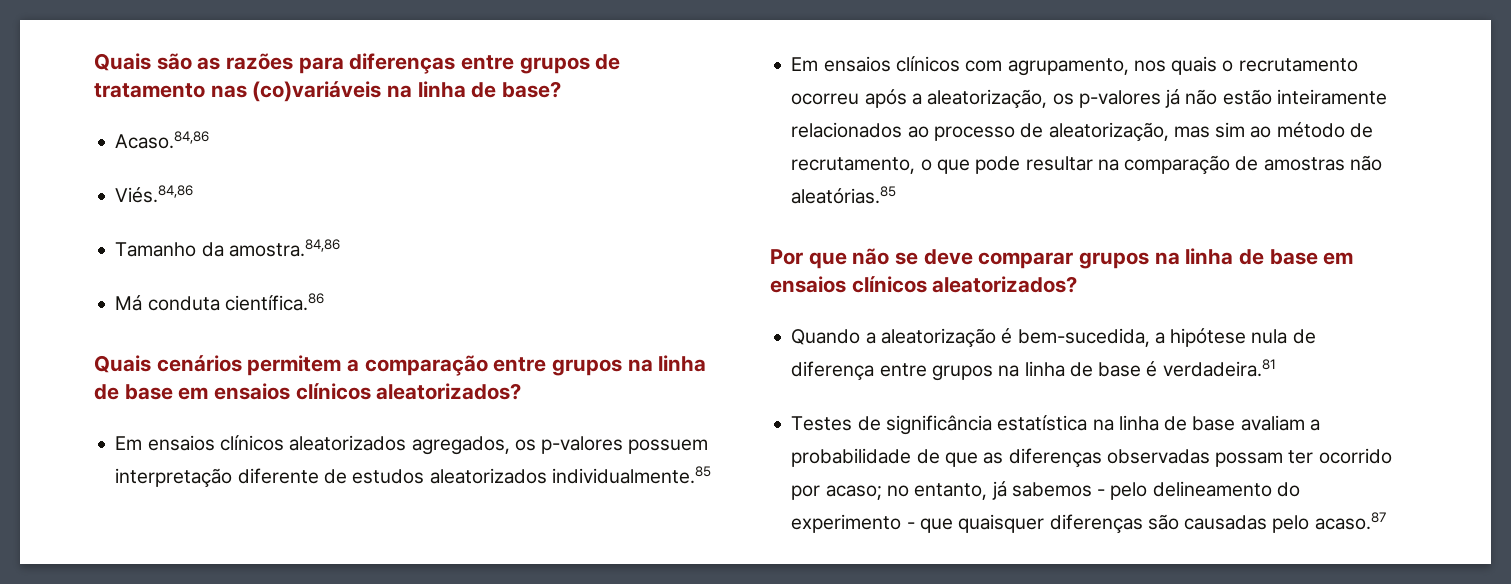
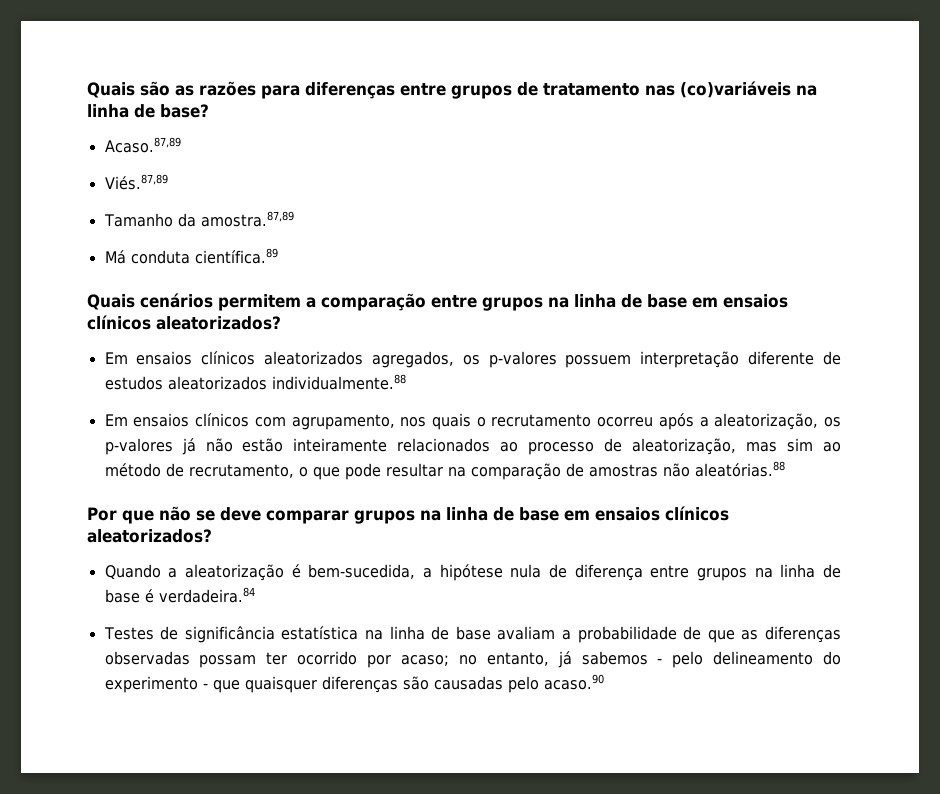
[115,131,210,149] [115,185,194,203] Acaso.84,86 // Viés.84,86 -> [104,137,181,153] [104,174,168,190] Acaso.87,89 // Viés.87,89
[228,239,340,257] amostra.84,86 -> [200,211,294,227] amostra.87,89
[224,293,324,311] científica.86 -> [194,248,278,264] científica.89
[551,466,711,484] individualmente.85 -> [271,374,406,390] individualmente.88
[791,186,897,204] aleatórias.85 -> [694,461,785,477] aleatórias.88
[1162,359,1276,377] verdadeira.81 -> [158,587,255,603] verdadeira.84
[1314,512,1386,530] acaso.87 -> [543,674,604,690] acaso.90

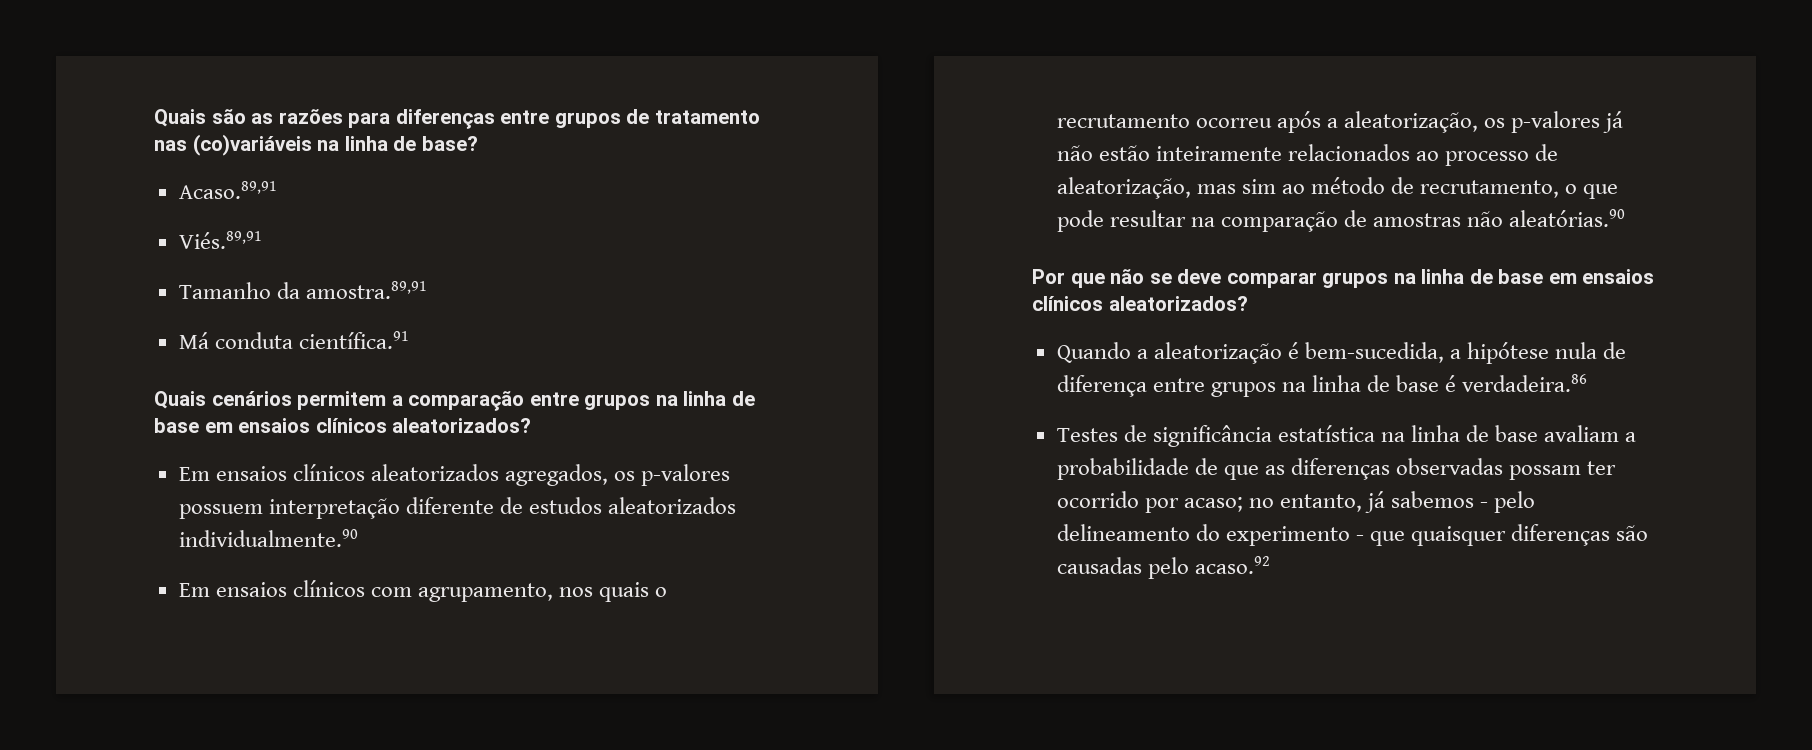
[104,137,181,153] [104,174,168,190] Acaso.87,89 // Viés.87,89 -> [178,181,277,199] [178,231,262,249] Acaso.89,91 // Viés.89,91
[200,211,294,227] amostra.87,89 -> [305,281,427,299] amostra.89,91
[194,248,278,264] científica.89 -> [298,331,409,349] científica.91
[271,374,406,390] individualmente.88 -> [178,529,358,547] individualmente.90
[694,461,785,477] aleatórias.88 -> [1509,209,1626,227] aleatórias.90
[158,587,255,603] verdadeira.84 -> [1462,374,1588,392] verdadeira.86
[543,674,604,690] acaso.90 -> [1194,556,1270,574] acaso.92

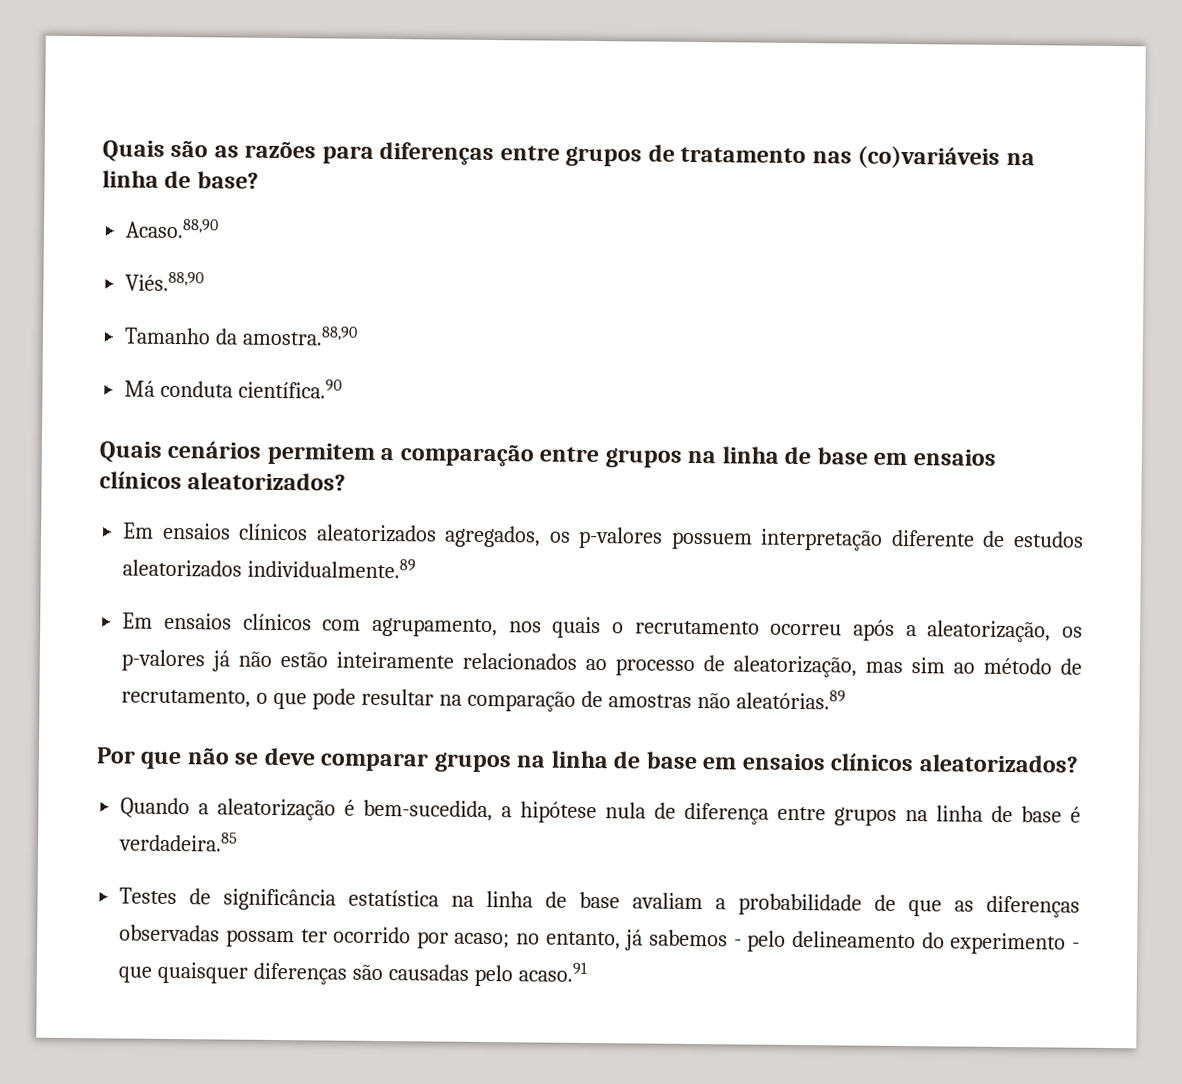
[178,181,277,199] [178,231,262,249] Acaso.89,91 // Viés.89,91 -> [125,218,220,239] [125,271,205,292] Acaso.88,90 // Viés.88,90
[305,281,427,299] amostra.89,91 -> [242,325,359,346] amostra.88,90
[298,331,409,349] científica.91 -> [238,378,343,399] científica.90
[178,529,358,547] individualmente.90 -> [247,557,417,579] individualmente.89
[1509,209,1626,227] aleatórias.90 -> [735,689,846,710] aleatórias.89
[1462,374,1588,392] verdadeira.86 -> [119,831,239,852] verdadeira.85
[1194,556,1270,574] acaso.92 -> [517,961,587,982] acaso.91

